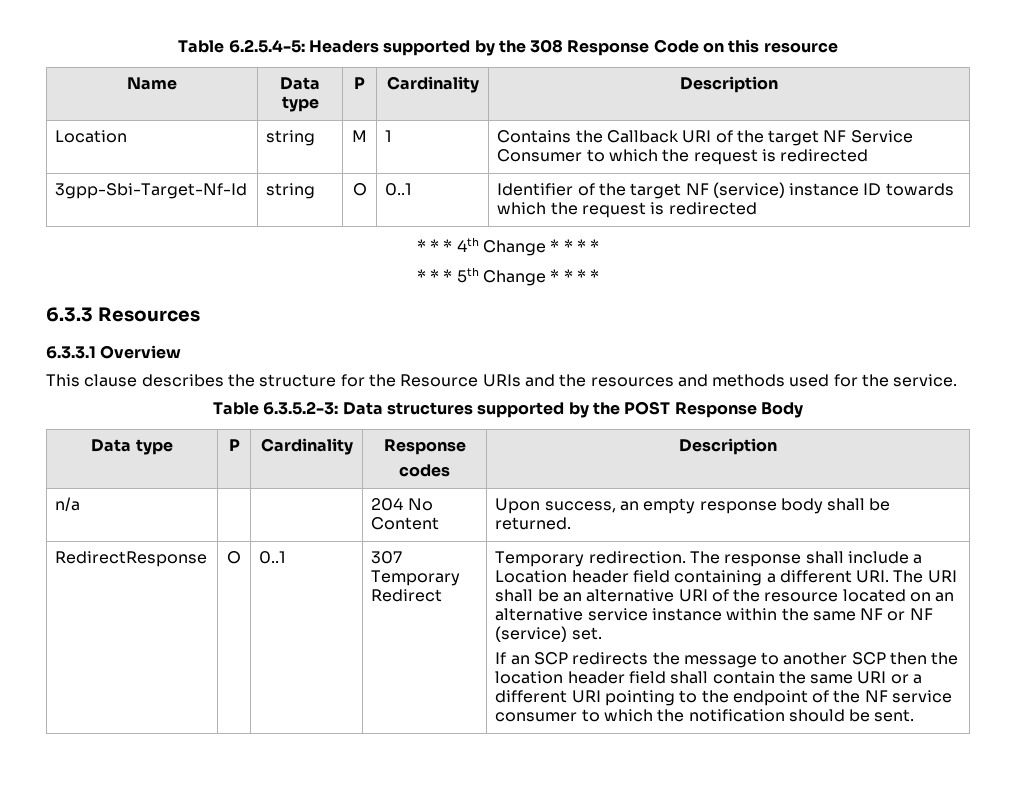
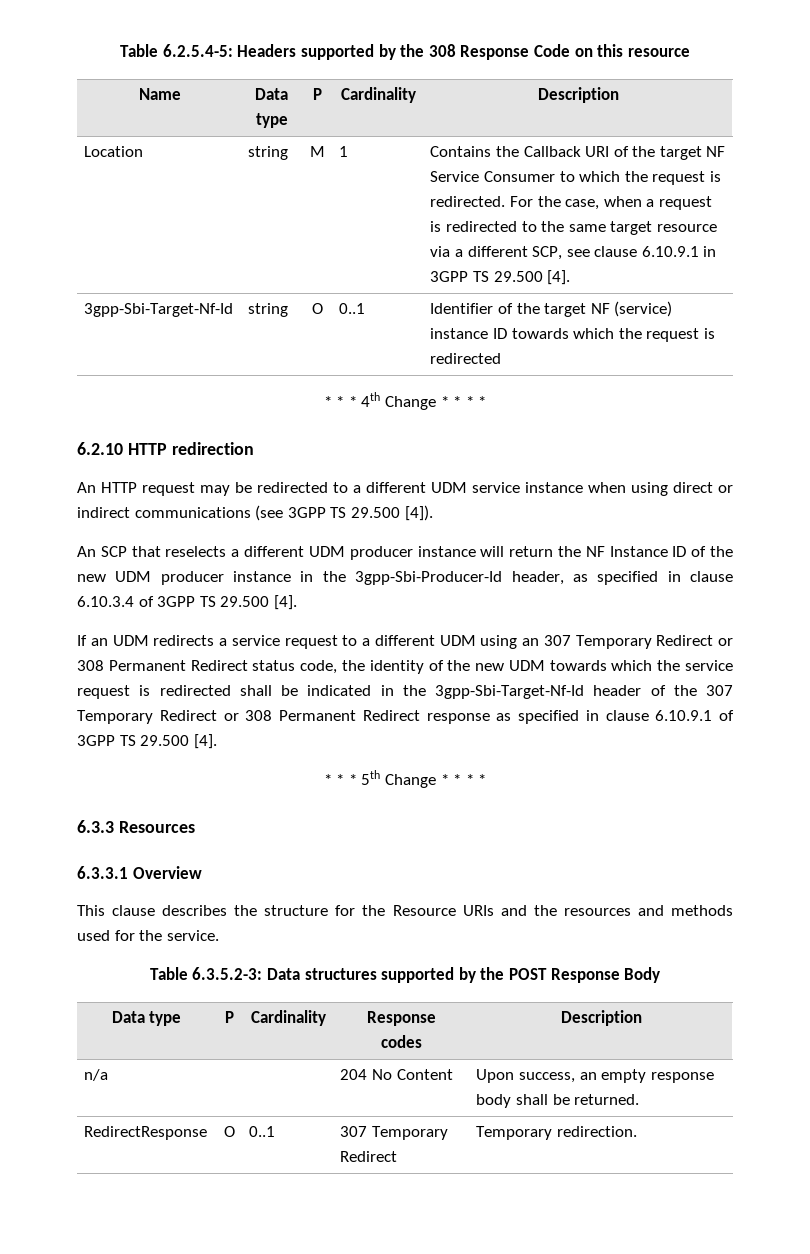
[780,149,869,162] redirected -> [430,196,712,210] [430,221,717,235] [430,246,717,260] [430,270,571,285] redirected. For the case, when a request is redirected to the same target resource via a different SCP, see clause 6.10.9.1 in 3GPP TS 29.500 [4].
(600, 245) none -> [77,442,254,455] [77,482,733,496] [77,505,433,521] [77,546,733,560] [77,571,734,585] [77,595,297,610] [77,635,733,649] [77,660,734,674] [77,685,733,699] [77,710,734,724] [77,734,217,749] // 6.2.10 HTTP redirection // An HTTP request may be redirected to a different UDM service instance when using direct or indirect communications (see 3GPP TS 29.500 [4]). // An SCP that reselects a different UDM producer instance will return the NF Instance ID of the new UDM producer instance in the 3gpp-Sbi-Producer-Id header, as specified in clause 6.10.3.4 of 3GPP TS 29.500 [4]. // If an UDM redirects a service request to a different UDM using an 307 Temporary Redirect or 308 Permanent Redirect status code, the identity of the new UDM towards which the service request is redirected shall be indicated in the 3gpp-Sbi-Target-Nf-Id header of the 307 Temporary Redirect or 308 Permanent Redirect response as specified in clause 6.10.9.1 of 3GPP TS 29.500 [4].
[689,551,923,567] [495,570,957,586] [495,589,955,602] [495,608,933,621] [495,626,602,642] [495,652,959,668] [495,671,923,684] [495,690,953,706] [495,709,915,722] The response shall include a Location header field containing a different URI. The URI shall be an alternative URI of the resource located on an alternative service instance within the same NF or NF (service) set. // If an SCP redirects the message to another SCP then the location header field shall contain the same URI or a different URI pointing to the endpoint of the NF service consumer to which the notification should be sent. -> (637, 1131) none

